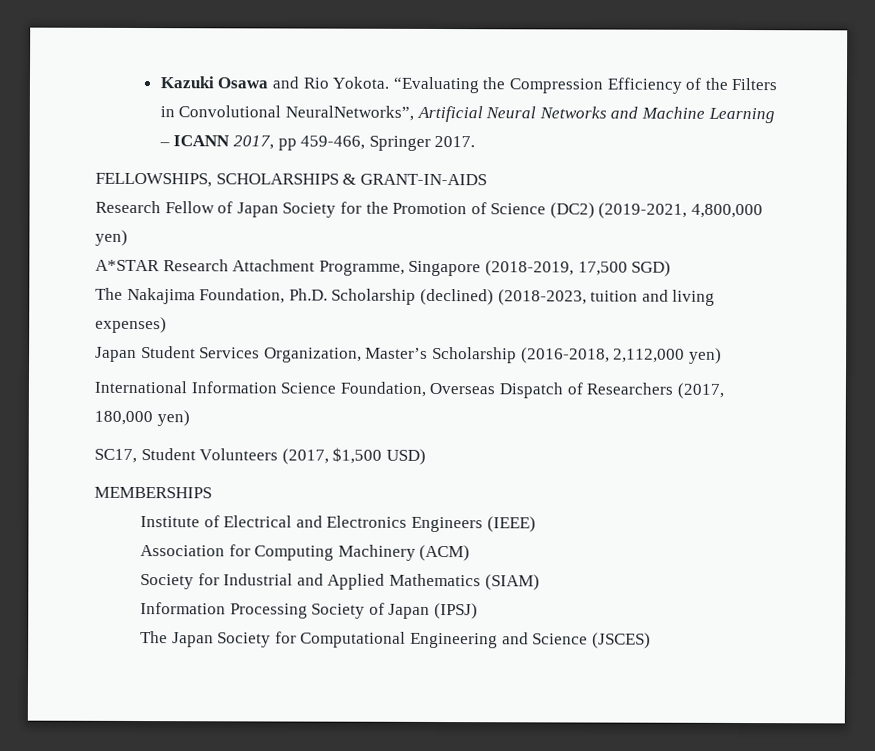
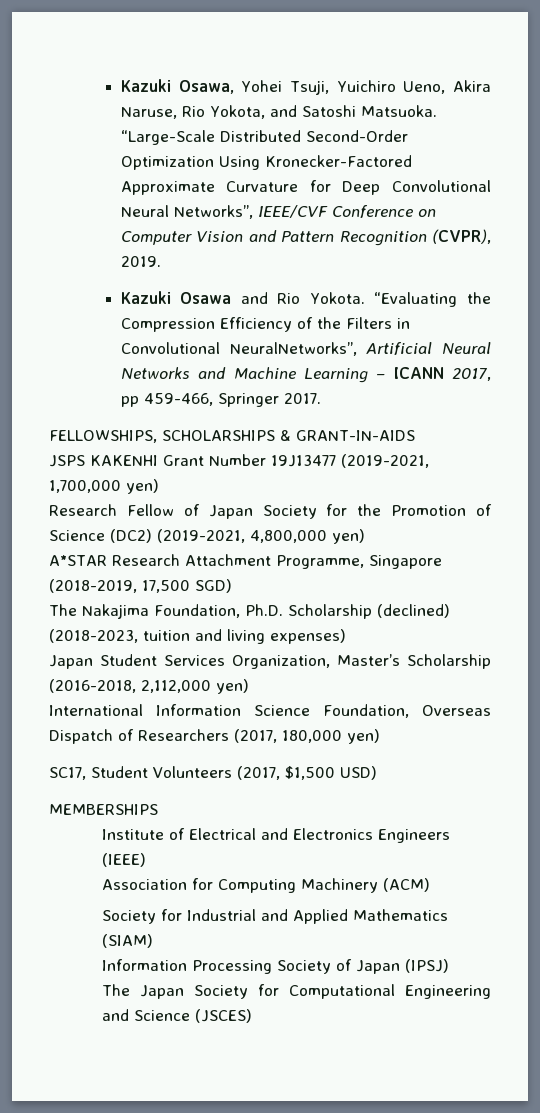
[159,76,214,89] Kazuki -> [120,79,491,95] [120,105,437,119] [120,130,408,145] [120,155,412,170] [120,180,491,195] [120,205,436,219] [120,229,491,246] [120,256,161,267] [120,291,171,304] Kazuki Osawa, Yohei Tsuji, Yuichiro Ueno, Akira Naruse, Rio Yokota, and Satoshi Matsuoka. “Large-Scale Distributed Second-Order Optimization Using Kronecker-Factored Approximate Curvature for Deep Convolutional Neural Networks”, IEEE/CVF Conference on Computer Vision and Pattern Recognition (CVPR), 2019. // Kazuki
(487, 179) none -> [49,454,429,468] [49,479,159,494] // JSPS KAKENHI Grant Number 19J13477 (2019-2021, 1,700,000 yen)

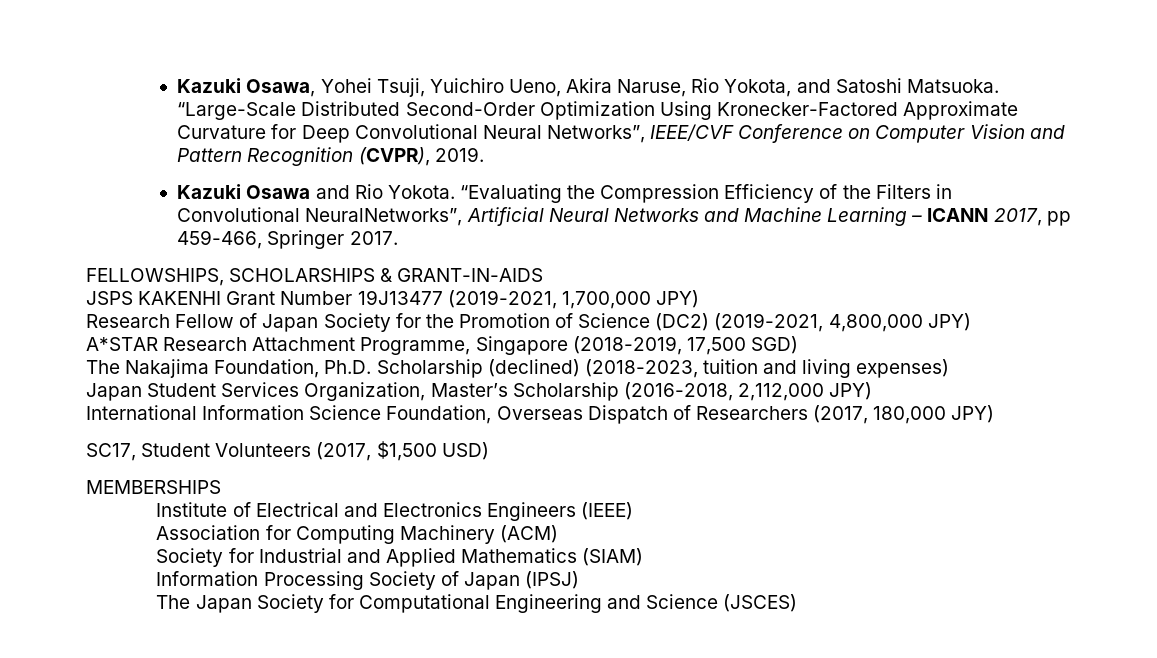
[126,479,159,494] yen) -> [655,290,699,308] JPY)
[332,529,365,544] yen) -> [927,313,971,331] JPY)
[216,679,249,694] yen) -> [829,382,873,400] JPY)
[347,729,380,744] yen) -> [951,405,995,423] JPY)

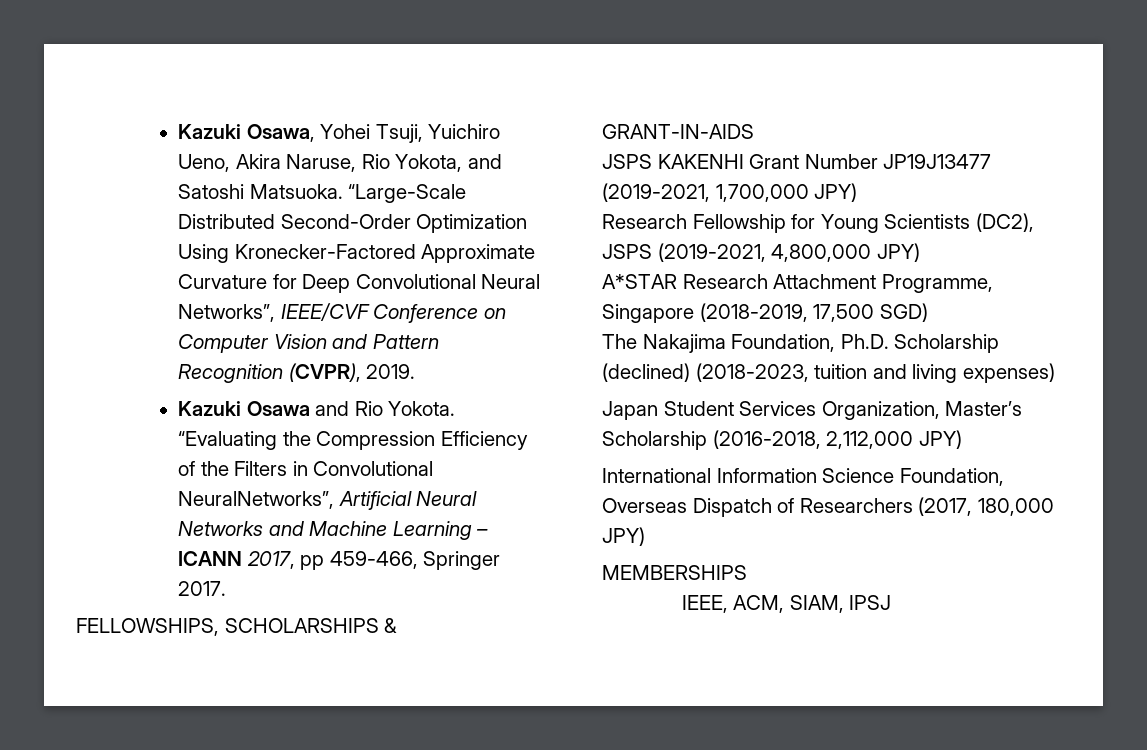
[357,290,443,305] 19J13477 -> [883,154,992,169] JP19J13477
[175,313,710,332] Fellow of Japan Society for the Promotion of Science (DC2) -> [692,213,1034,233] [602,244,652,259] Fellowship for Young Scientists (DC2), JSPS
[86,441,489,461] [86,480,221,494] [156,502,634,521] [156,525,558,544] [156,548,644,567] [156,571,580,590] [156,594,798,613] SC17, Student Volunteers (2017, $1,500 USD) // MEMBERSHIPS // Institute of Electrical and Electronics Engineers (IEEE) // Association for Computing Machinery (ACM) // Society for Industrial and Applied Mathematics (SIAM) // Information Processing Society of Japan (IPSJ) // The Japan Society for Computational Engineering and Science (JSCES) -> [602,565,747,580] [681,595,892,613] MEMBERSHIPS // IEEE, ACM, SIAM, IPSJ

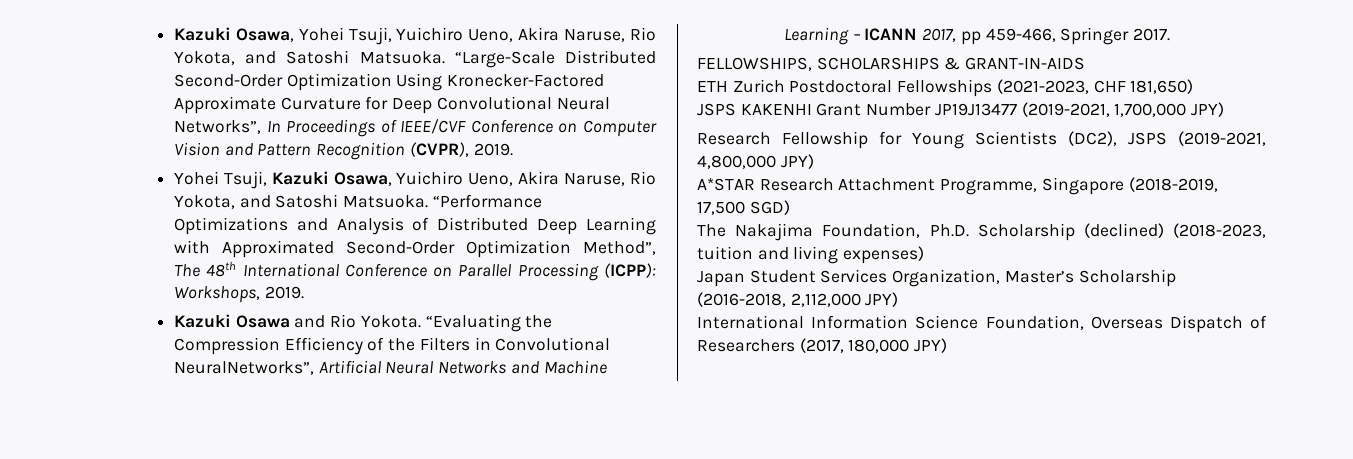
(276, 313) none -> [266,119,397,137] In Proceedings of
(416, 371) none -> [173,171,656,189] [173,194,542,209] [173,217,656,235] [173,240,656,258] [173,261,656,281] [173,286,304,303] // Yohei Tsuji, Kazuki Osawa, Yuichiro Ueno, Akira Naruse, Rio Yokota, and Satoshi Matsuoka. “Performance Optimizations and Analysis of Distributed Deep Learning with Approximated Second-Order Optimization Method”, The 48th International Conference on Parallel Processing (ICPP): Workshops, 2019.
(754, 131) none -> [697,79,1194,97] // ETH Zurich Postdoctoral Fellowships (2021-2023, CHF 181,650)
[602,565,747,580] [681,595,892,613] // MEMBERSHIPS // IEEE, ACM, SIAM, IPSJ -> (948, 345) none

